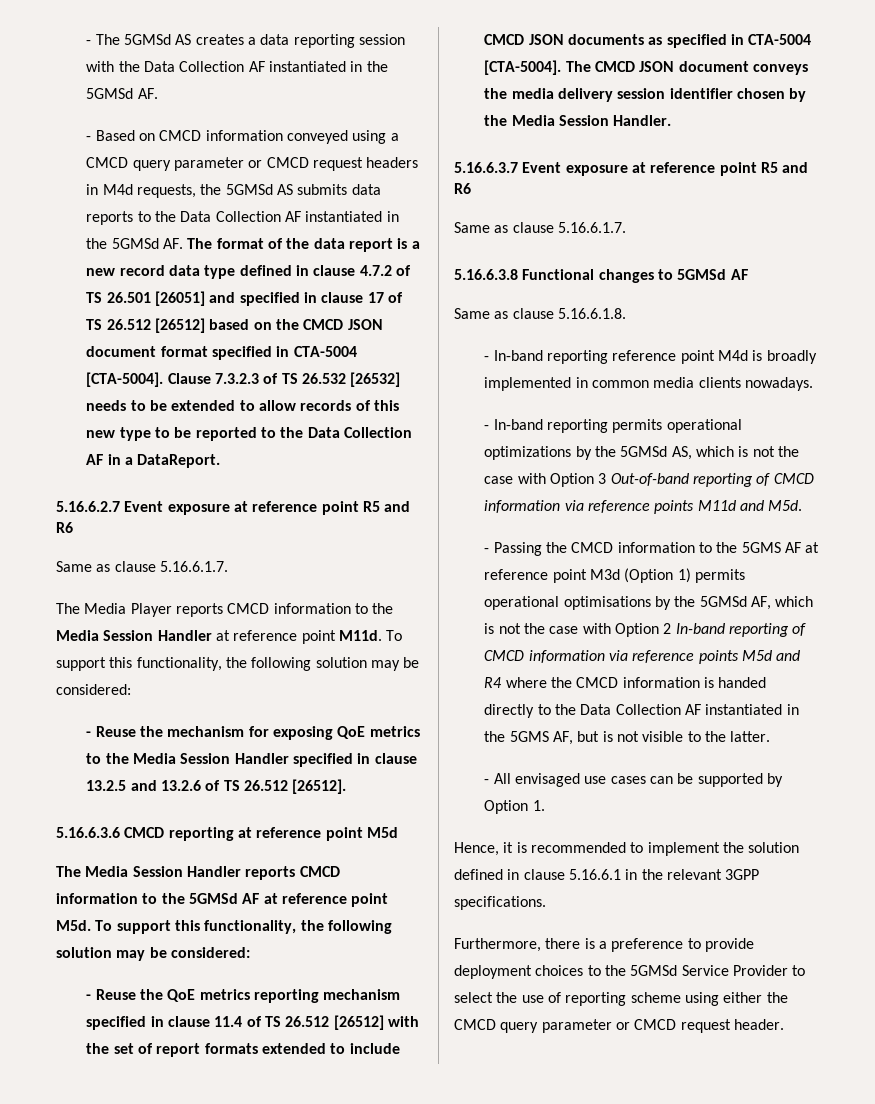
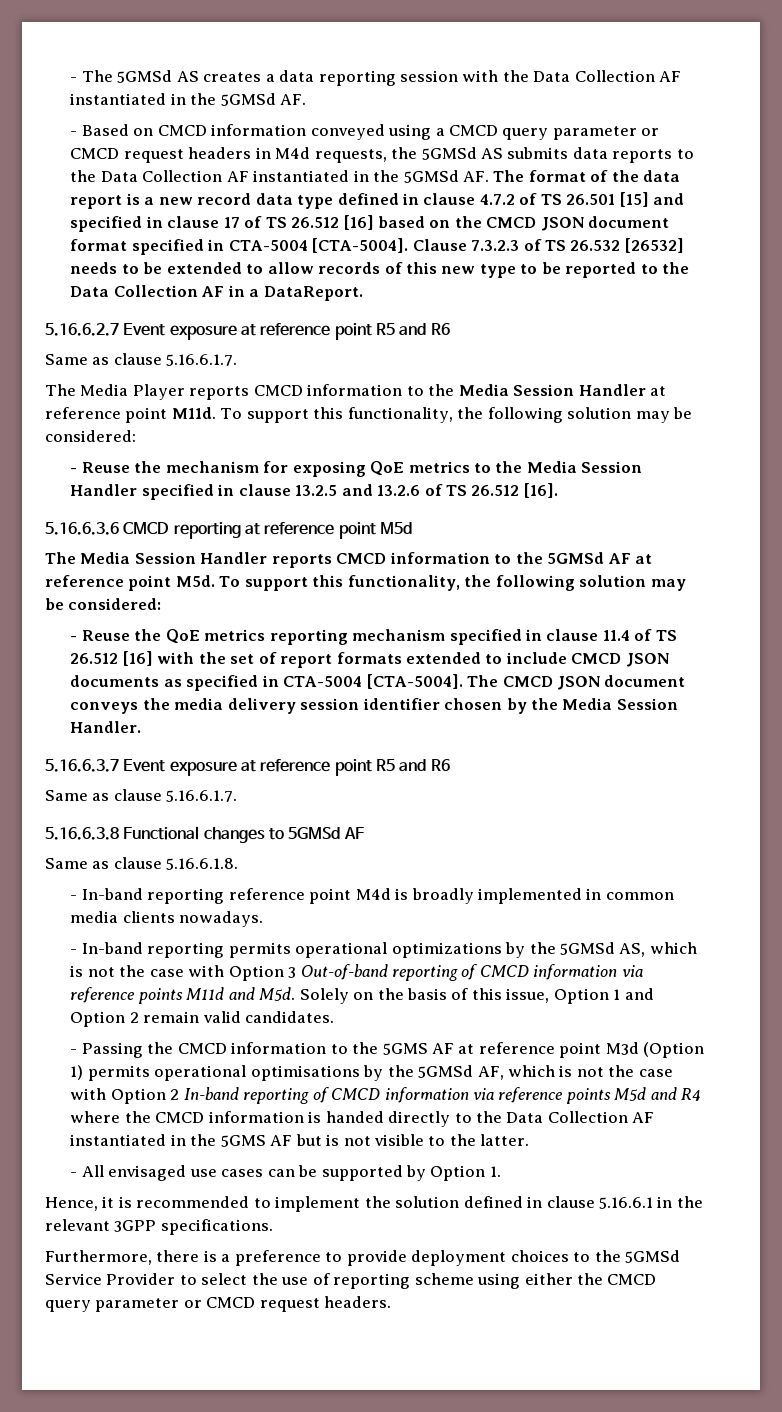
[155,291,206,306] [26051] -> [619,192,649,207] [15]
[155,318,206,333] [26512] -> [343,215,374,230] [16]
[292,779,347,794] [26512]. -> [523,483,558,498] [16].
[333,1015,384,1030] [26512] -> [122,651,153,666] [16]
(803, 505) none -> [299,988,654,1004] [70,1011,335,1027] Solely on the basis of this issue, Option 1 and Option 2 remain valid candidates.
[553,731,574,745] AF, -> [270,1135,293,1146] AF
[733,1019,784,1030] header. -> [324,1296,392,1308] headers.

